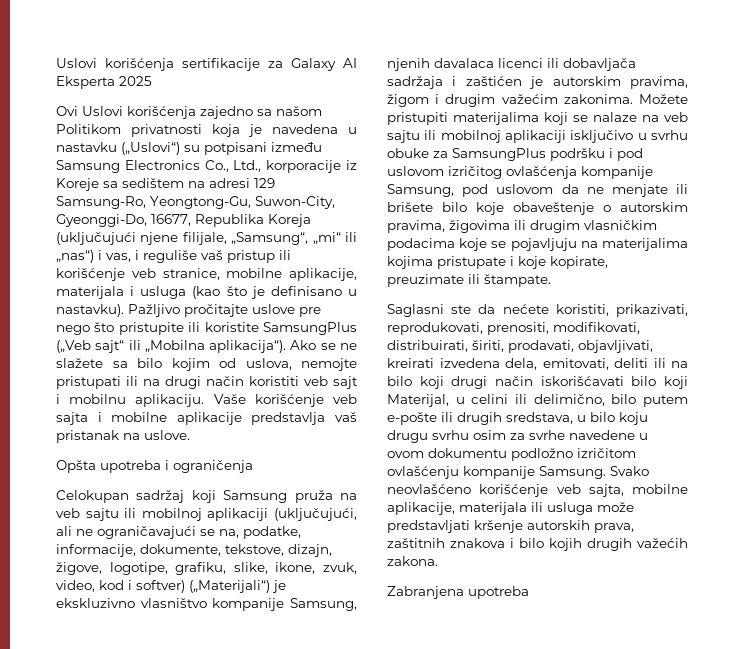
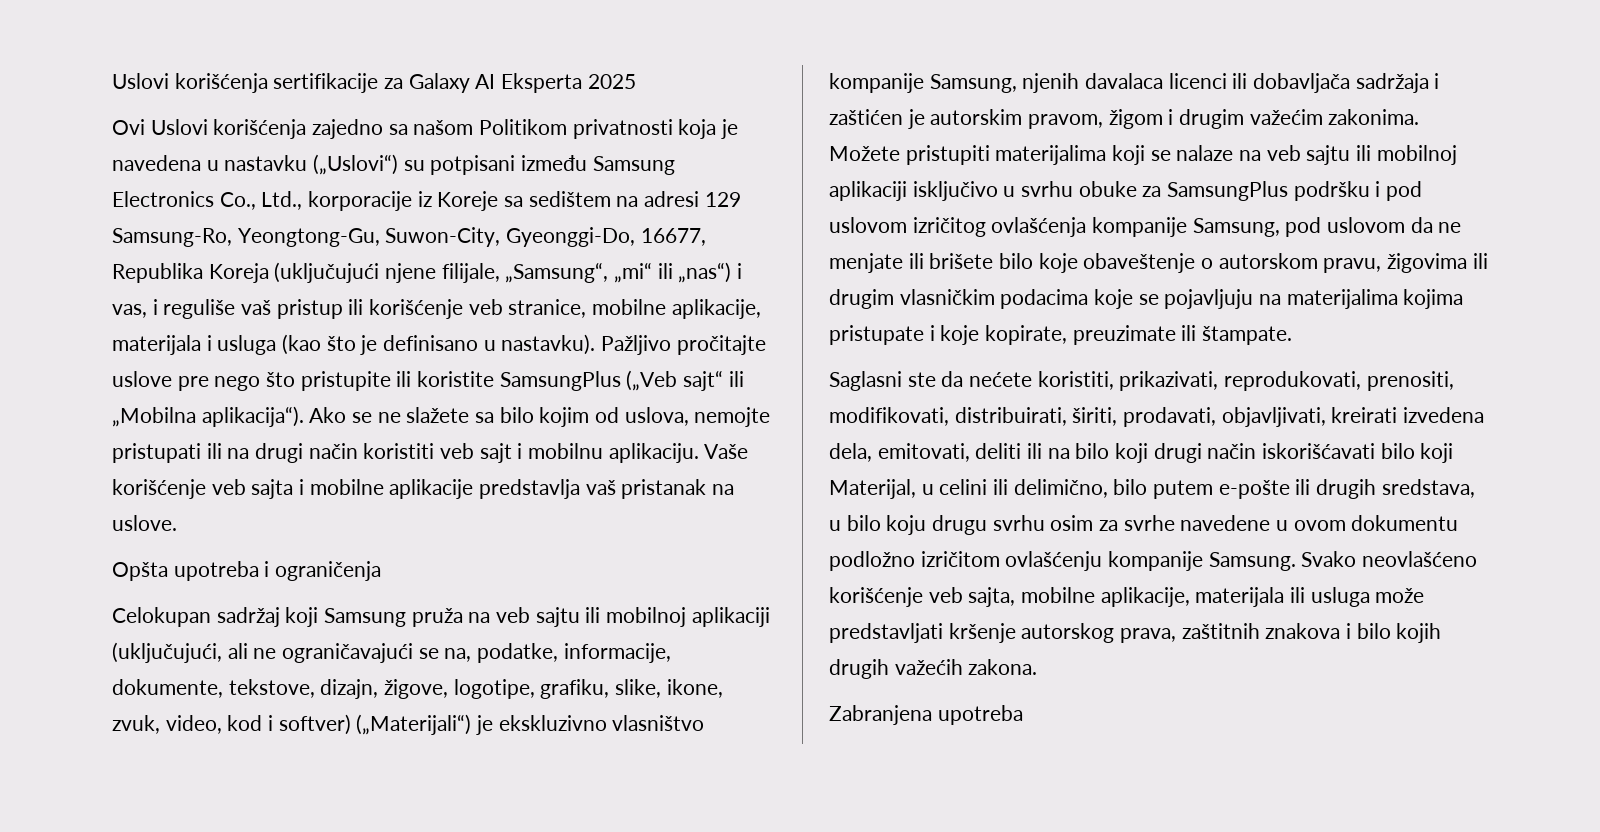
[630,76,688,89] pravima, -> [1028,114,1104,129] pravom,
[620,202,688,212] [387,220,445,233] autorskim pravima, -> [1218,253,1382,273] autorskom pravu,
[527,520,590,530] autorskih -> [1021,623,1115,643] autorskog

